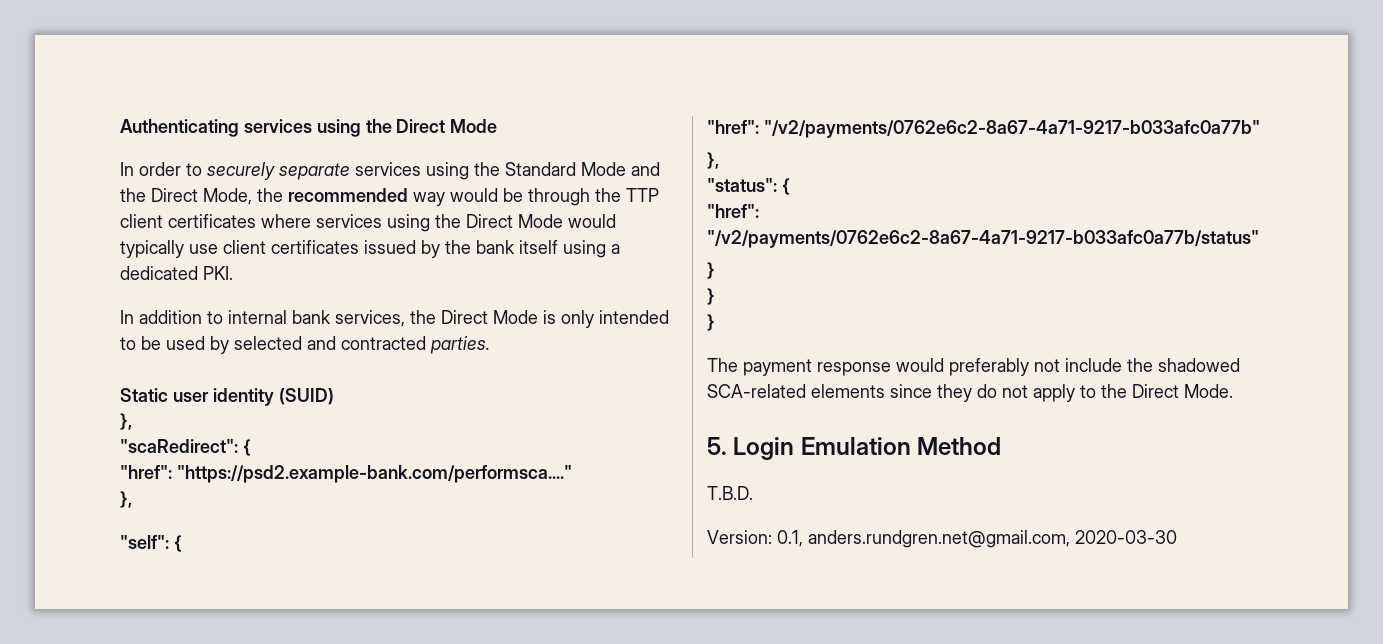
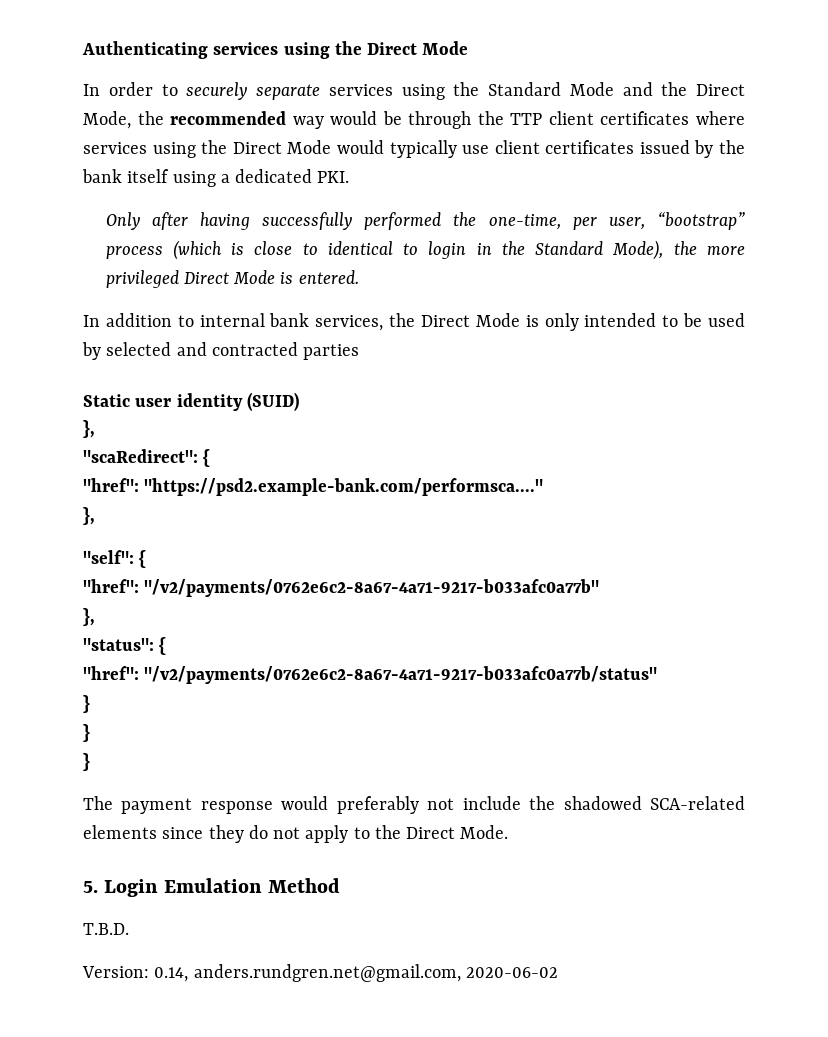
(233, 273) none -> [105,212,746,230] [105,240,745,260] [105,270,359,288] // Only after having successfully performed the one-time, per user, “bootstrap” process (which is close to identical to login in the Standard Mode), the more privileged Direct Mode is entered.
[430,336,490,354] parties. -> [303,344,360,360] parties
[777,530,1177,548] 0.1, anders.rundgren.net@gmail.com, 2020-03-30 -> [154,964,558,982] 0.14, anders.rundgren.net@gmail.com, 2020-06-02

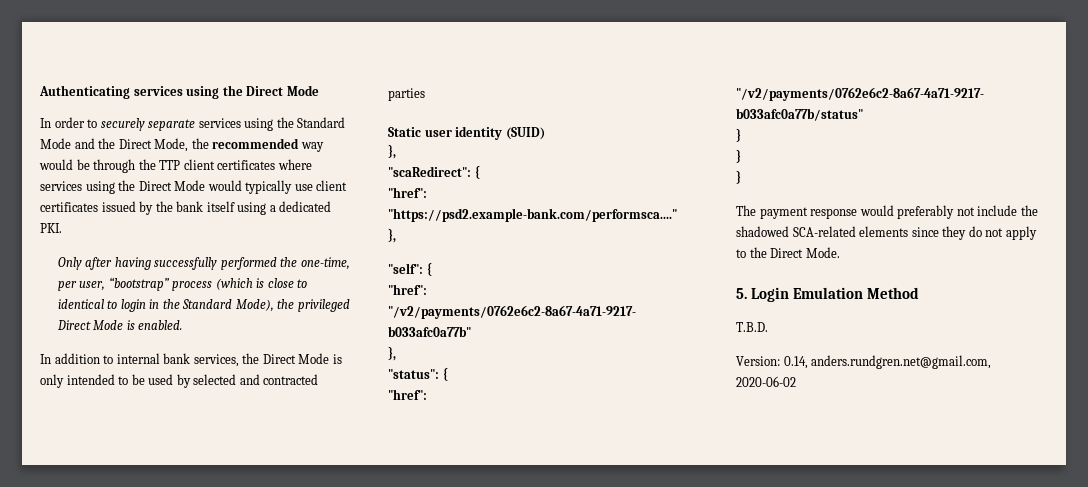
[707,246,745,255] more -> (295, 304) none
[298,270,359,284] entered. -> [138,320,183,330] enabled.

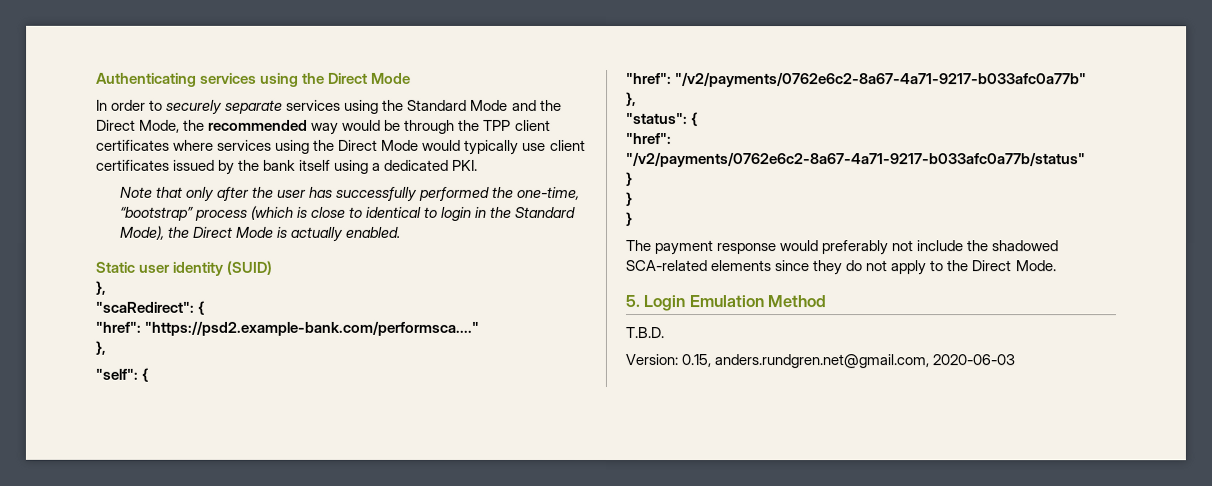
[159,160,181,170] TTP -> [483,119,512,131] TPP
[57,257,151,270] Only after having -> [119,186,334,202] Note that only after the user has
[57,281,106,291] per user, -> (581, 193) none
[297,299,350,312] [56,320,135,330] privileged Direct Mode is -> [192,226,344,242] Direct Mode is actually
[40,353,342,367] [40,374,319,388] [388,88,425,101] // In addition to internal bank services, the Direct Mode is only intended to be used by selected and contracted parties -> (402, 232) none
[783,355,992,369] [736,376,796,387] 0.14, anders.rundgren.net@gmail.com, 2020-06-02 -> [681,354,1016,369] 0.15, anders.rundgren.net@gmail.com, 2020-06-03

